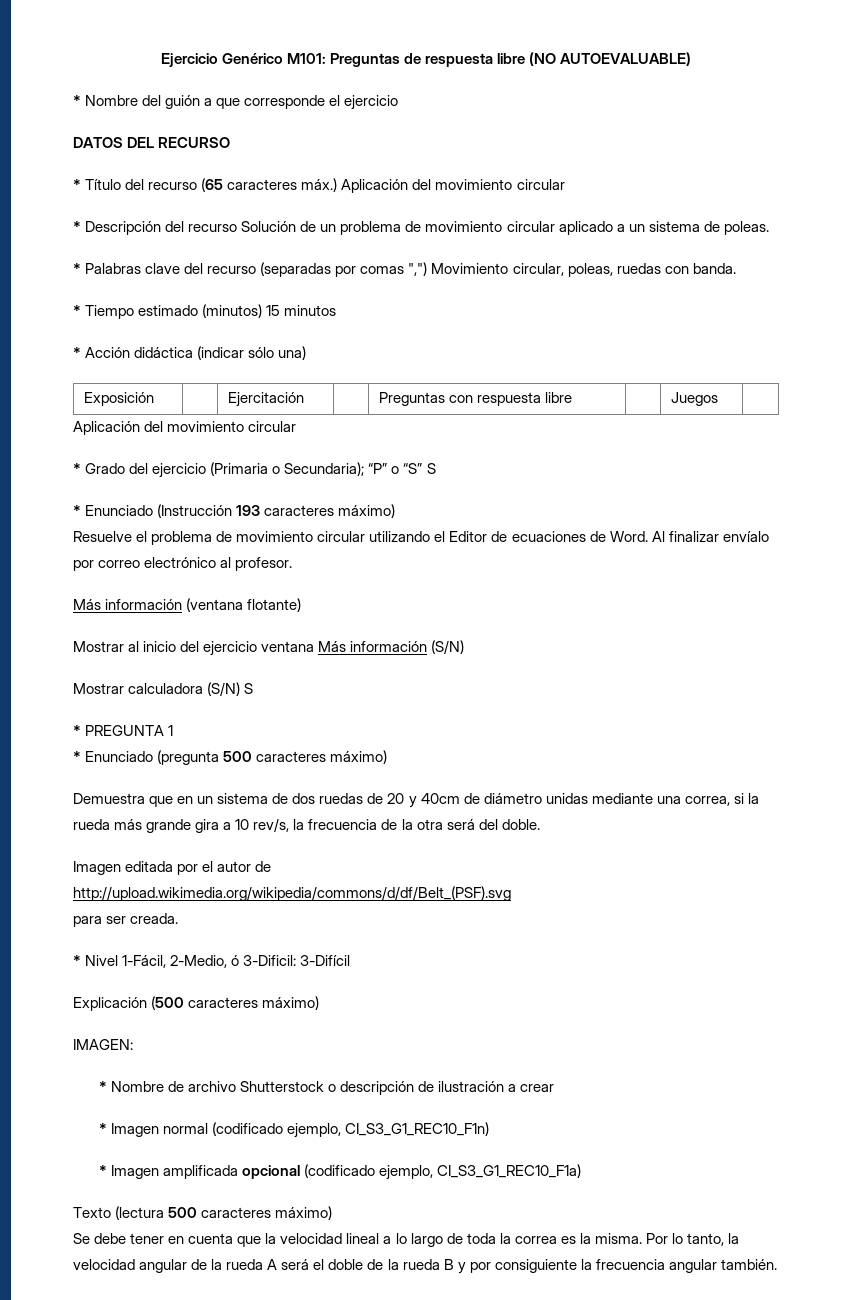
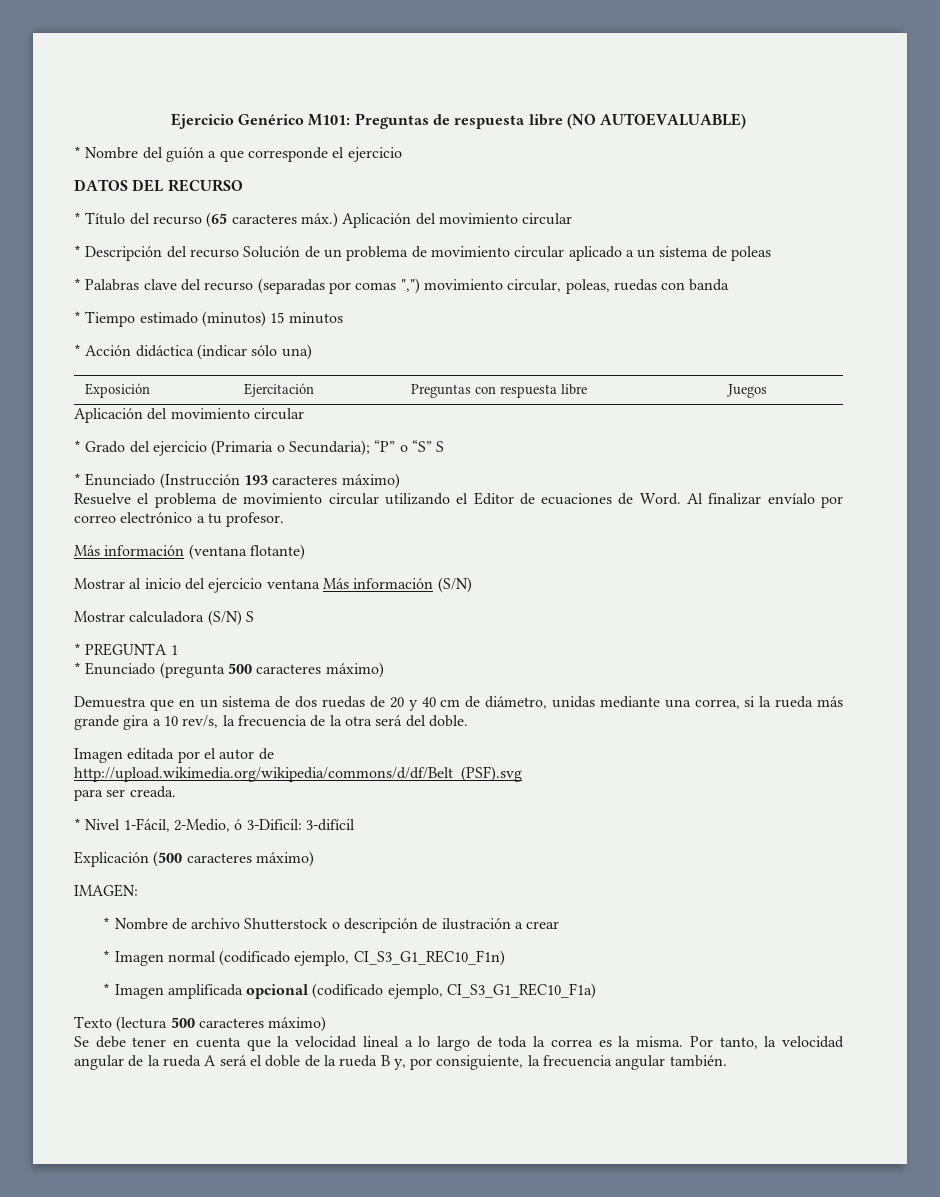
[723,221,769,235] poleas. -> [731,246,772,261] poleas
[431,263,509,274] Movimiento -> [423,279,503,290] movimiento
[692,263,736,274] banda. -> [689,279,730,291] banda
[220,557,232,568] al -> [196,513,222,524] a tu
[420,793,542,804] 40cm de diámetro -> [421,696,548,709] 40 cm de diámetro,
[300,955,351,966] 3-Difícil -> [305,819,355,831] 3-difícil
[672,1233,683,1244] lo -> (713, 1041) none
[457,1259,577,1274] y por consiguiente -> [393,1055,524,1070] y, por consiguiente,

